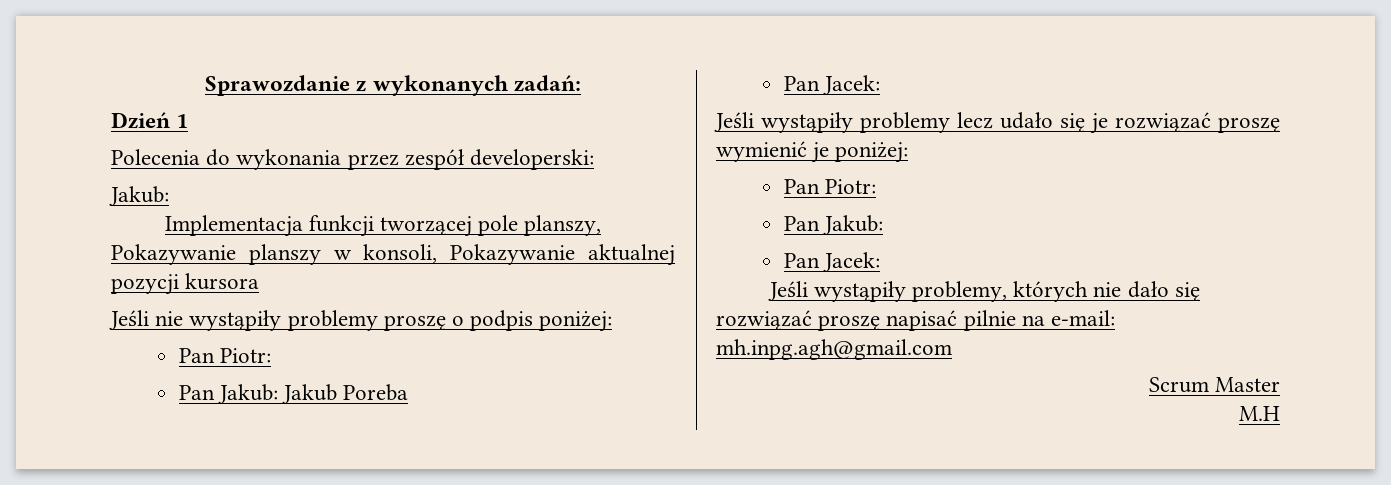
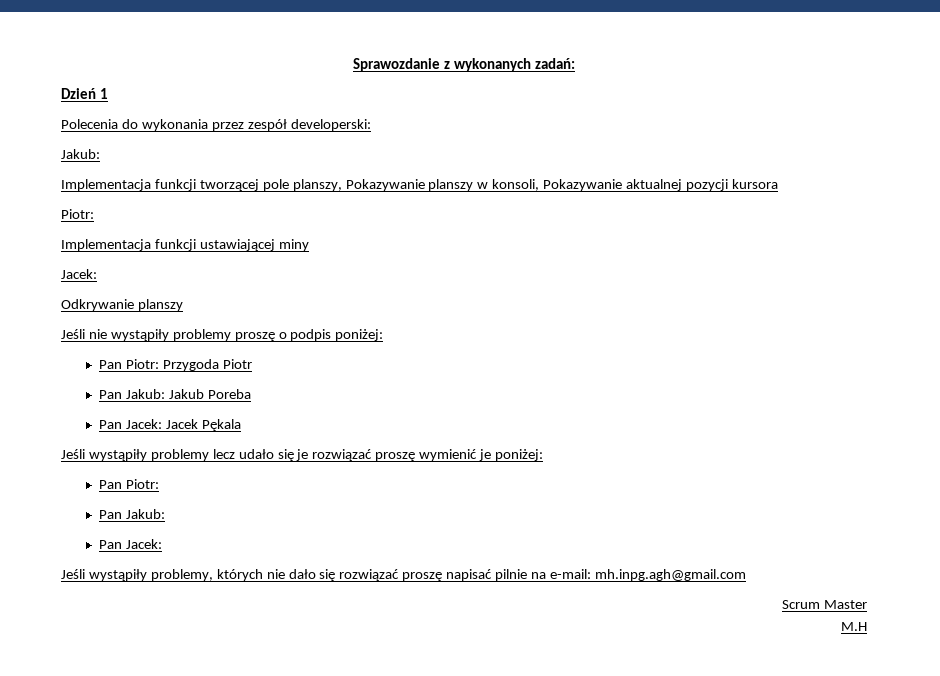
(260, 281) none -> [61,209,94,219] [61,239,309,251] [61,269,97,279] [61,299,183,311] // Piotr: // Implementacja funkcji ustawiającej miny // Jacek: // Odkrywanie planszy
(271, 355) none -> [162,359,252,371] Przygoda Piotr
(880, 85) none -> [165,419,241,431] Jacek Pękala

